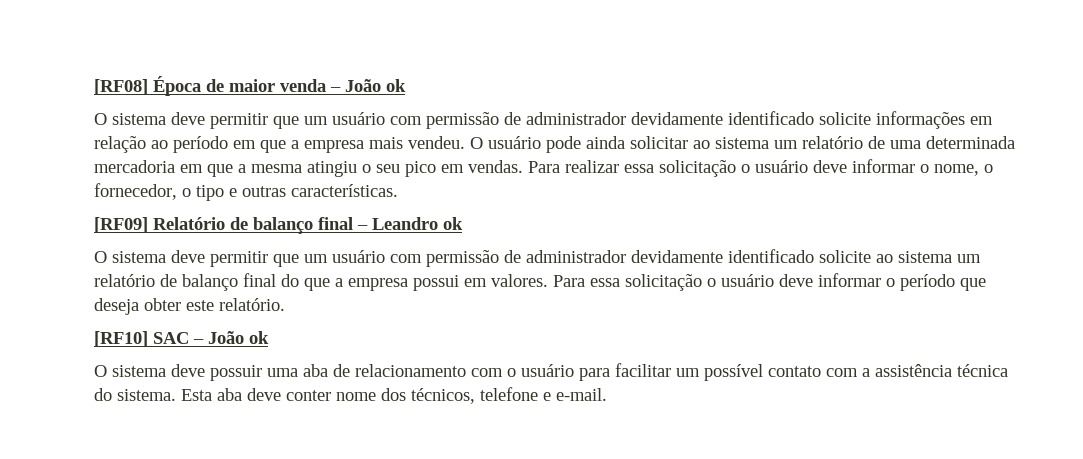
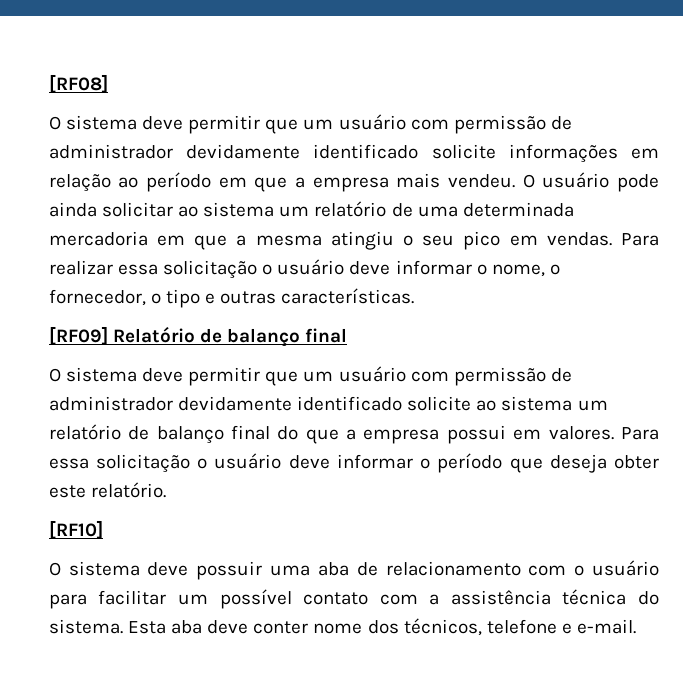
[153,76,407,96] Época de maior venda – João ok -> (108, 83) none
[357,217,464,230] – Leandro ok -> (348, 335) none
[153,331,270,344] SAC – João ok -> (103, 529) none

